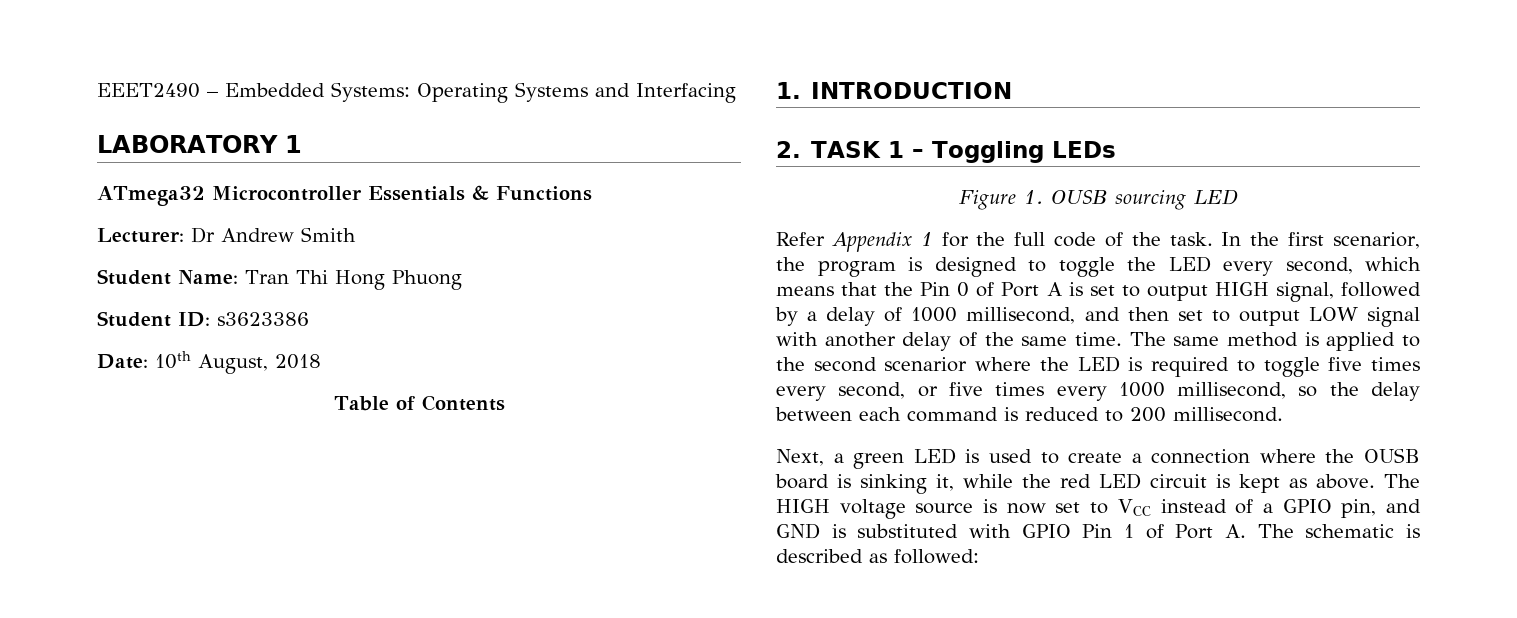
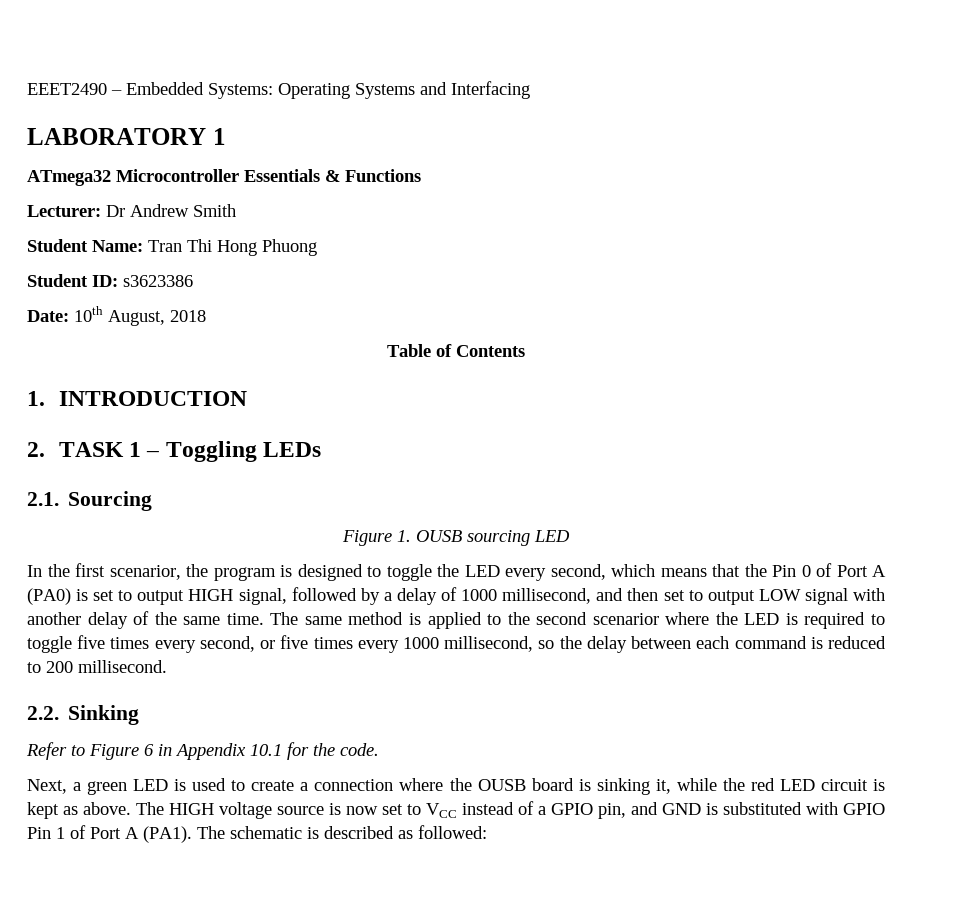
(1117, 149) none -> [27,491,153,511] // 2.1. Sourcing
[776,232,1213,252] Refer Appendix 1 for the full code of the task. -> (570, 536) none
(1062, 289) none -> [27,588,71,605] (PA0)
(1283, 414) none -> [27,705,140,725] [26,742,379,760] // 2.2. Sinking // Refer to Figure 6 in Appendix 10.1 for the code.
[1224,524,1246,538] A. -> [125,826,192,843] A (PA1).

